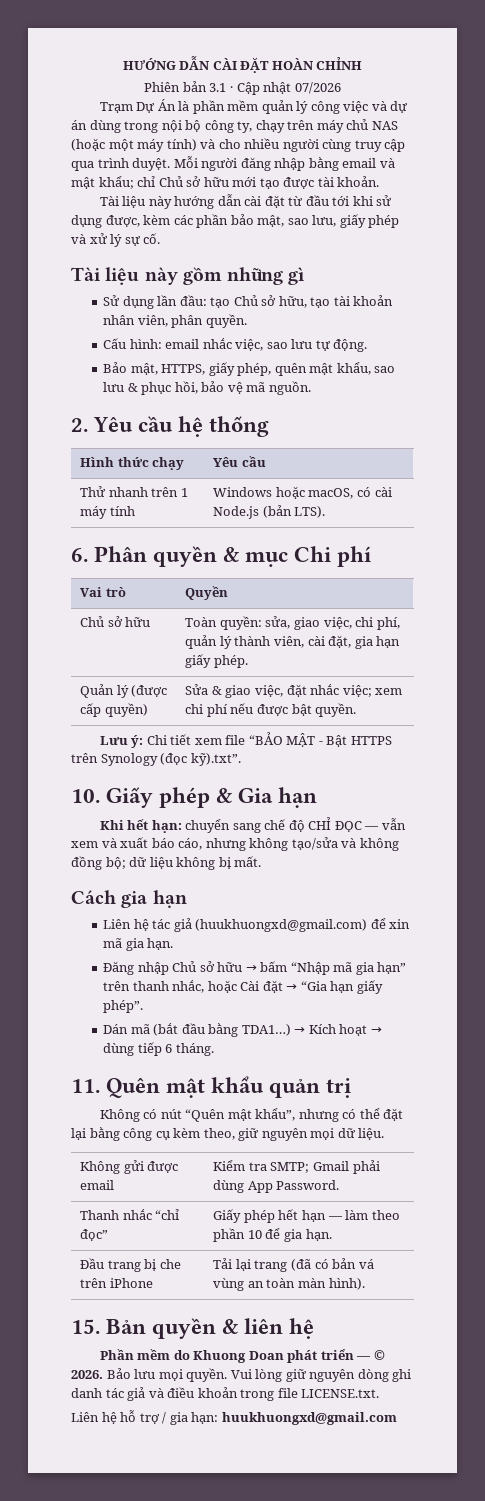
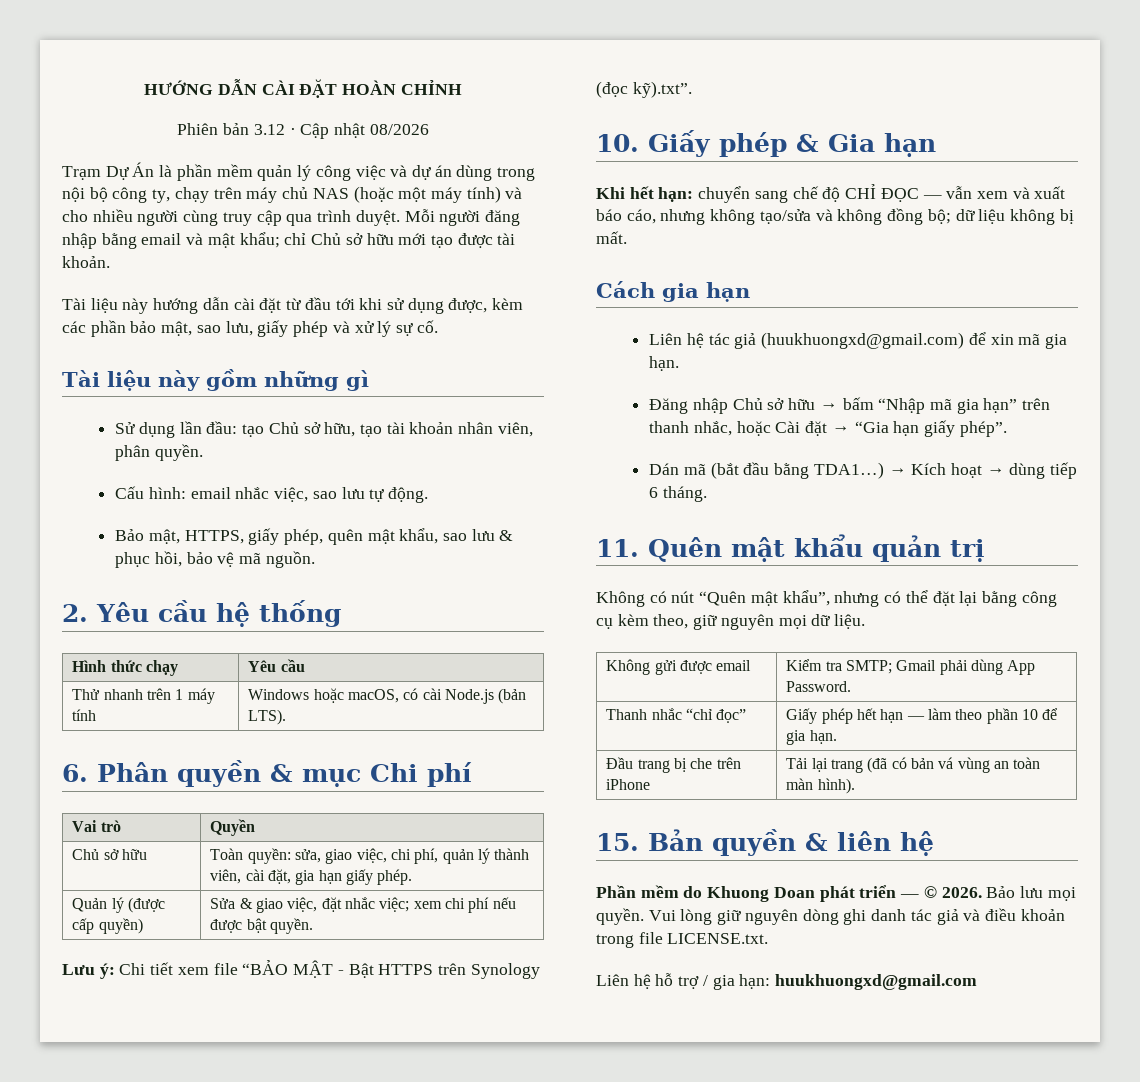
[209,83,227,92] 3.1 -> [253,124,285,135] 3.12
[294,82,341,94] 07/2026 -> [369,124,429,135] 08/2026

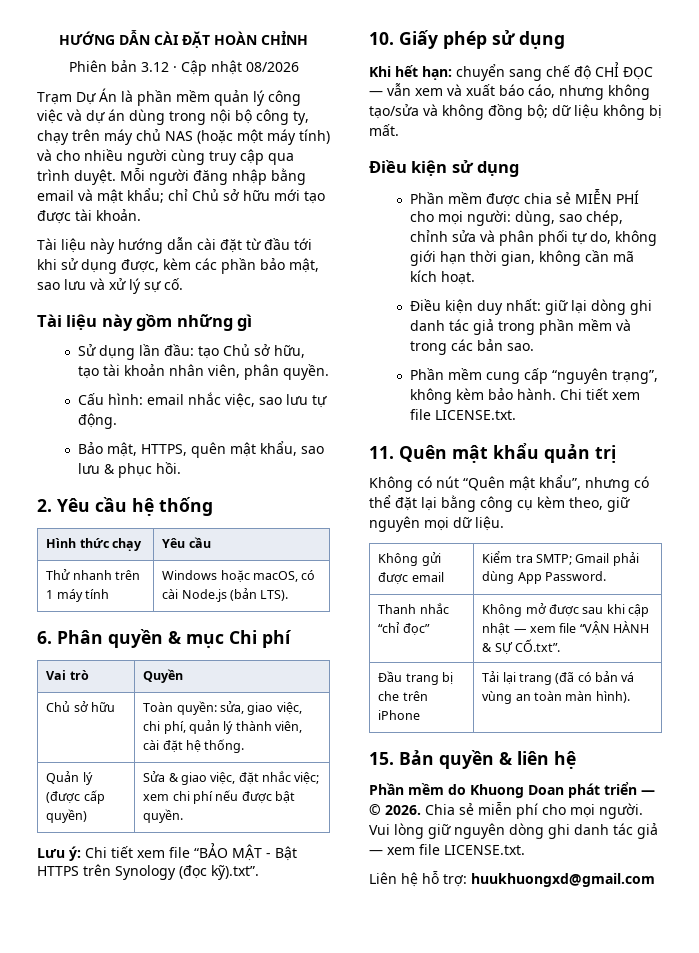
[225,320,329,337] lưu, giấy phép -> [64,279,86,290] lưu
[248,528,324,545] giấy phép, -> (188, 450) none
[154,551,315,568] hồi, bảo vệ mã nguồn. -> [156,462,182,474] hồi.
[268,869,413,885] đặt, gia hạn giấy phép. -> [162,739,245,753] đặt hệ thống.
[796,133,936,158] & Gia hạn -> [492,30,565,49] sử dụng
[596,281,750,302] [649,332,1067,349] [649,356,680,371] [649,397,1051,414] [649,420,1007,437] [649,462,1078,479] [649,486,707,502] Cách gia hạn // Liên hệ tác giả (huukhuongxd@gmail.com) để xin mã gia hạn. // Đăng nhập Chủ sở hữu → bấm “Nhập mã gia hạn” trên thanh nhắc, hoặc Cài đặt → “Gia hạn giấy phép”. // Dán mã (bắt đầu bằng TDA1…) → Kích hoạt → dùng tiếp 6 tháng. -> [369,160,520,177] [410,189,640,207] [410,210,624,226] [410,230,658,246] [410,250,635,266] [410,270,476,285] [410,299,653,315] [410,319,632,335] [410,339,535,355] [410,368,659,384] [410,388,641,404] [410,409,517,420] Điều kiện sử dụng // Phần mềm được chia sẻ MIỄN PHÍ cho mọi người: dùng, sao chép, chỉnh sửa và phân phối tự do, không giới hạn thời gian, không cần mã kích hoạt. // Điều kiện duy nhất: giữ lại dòng ghi danh tác giả trong phần mềm và trong các bản sao. // Phần mềm cung cấp “nguyên trạng”, không kèm bảo hành. Chi tiết xem file LICENSE.txt.
[786,708,1059,724] [786,730,837,745] Giấy phép hết hạn — làm theo phần 10 để gia hạn. -> [482,603,650,617] [482,621,650,635] [482,639,560,654] Không mở được sau khi cập nhật — xem file “VẬN HÀNH & SỰ CỐ.txt”.
[986,886,1076,901] [596,908,644,925] Bảo lưu mọi quyền. -> [425,802,643,819] Chia sẻ miễn phí cho mọi người.
[963,908,1065,921] [596,934,634,948] và điều khoản trong -> [369,847,415,855] — xem
[678,974,771,990] trợ / gia hạn: -> [443,874,467,887] trợ:

